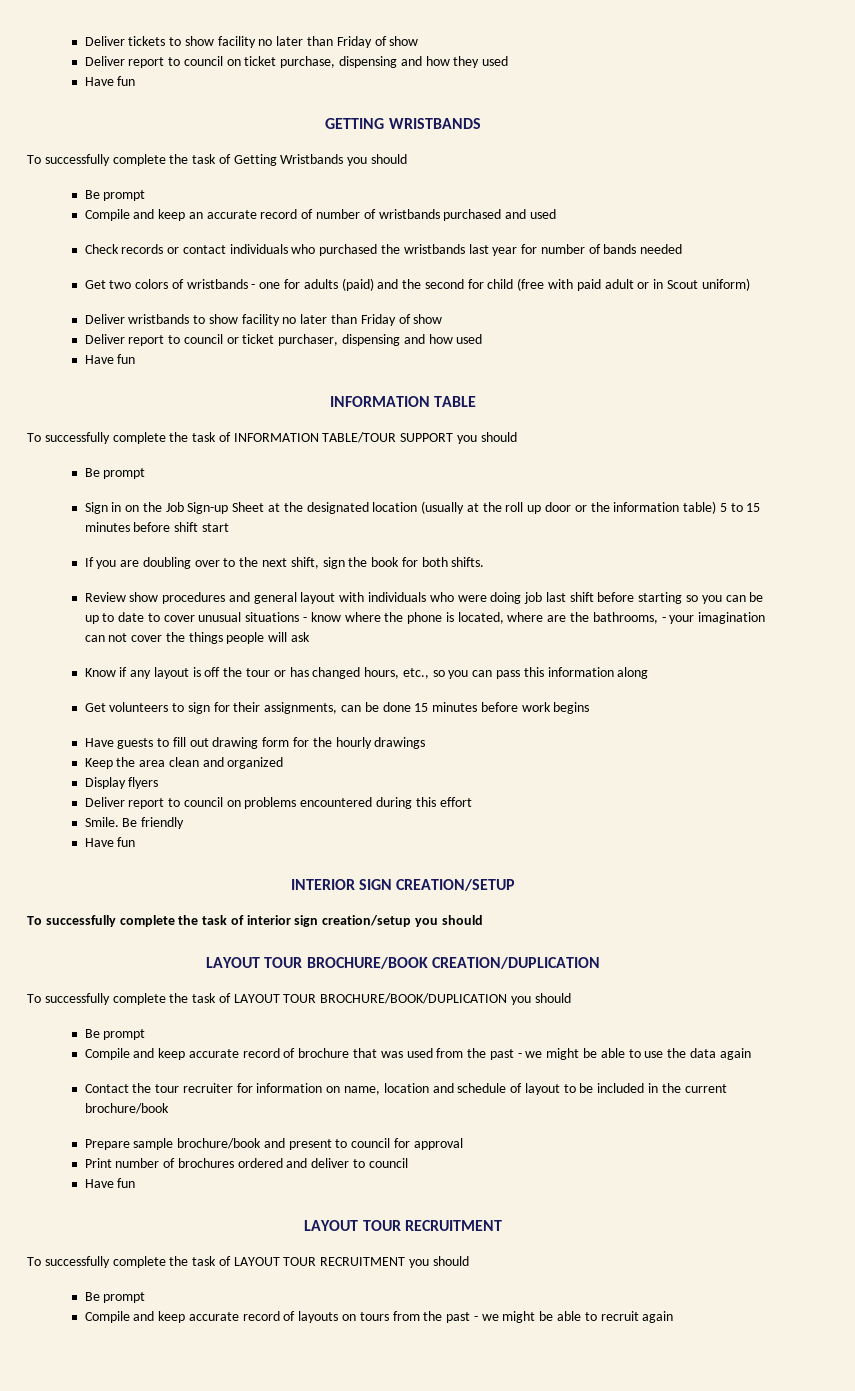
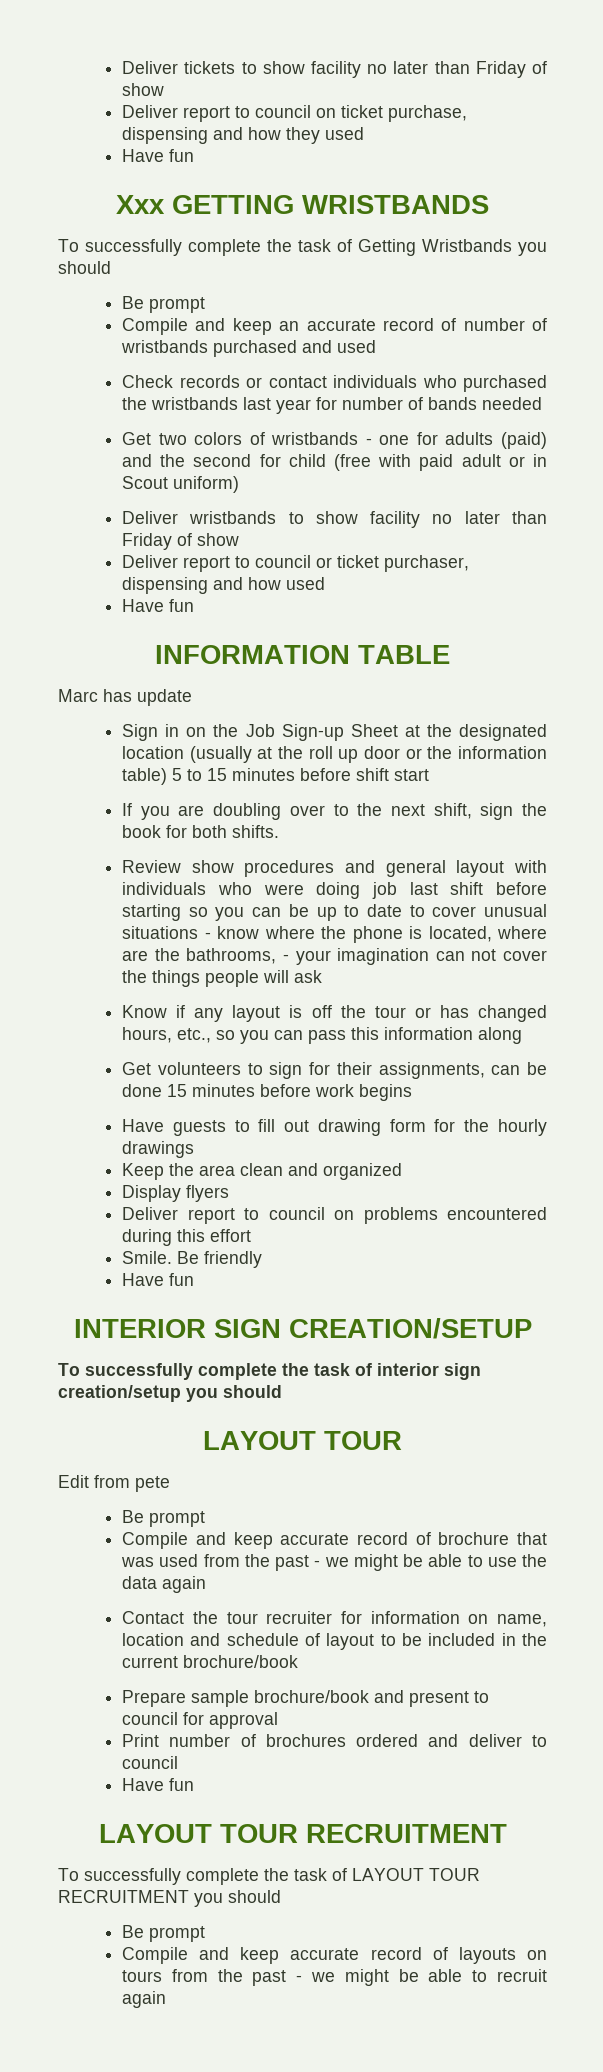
(136, 81) none -> [116,195,165,214] Xxx
[27,432,517,444] [84,468,146,479] To successfully complete the task of INFORMATION TABLE/TOUR SUPPORT you should // Be prompt -> [58,689,192,706] Marc has update
[306,957,600,969] [27,993,571,1005] BROCHURE/BOOK CREATION/DUPLICATION // To successfully complete the task of LAYOUT TOUR BROCHURE/BOOK/DUPLICATION you should -> [58,1475,170,1492] // Edit from pete

